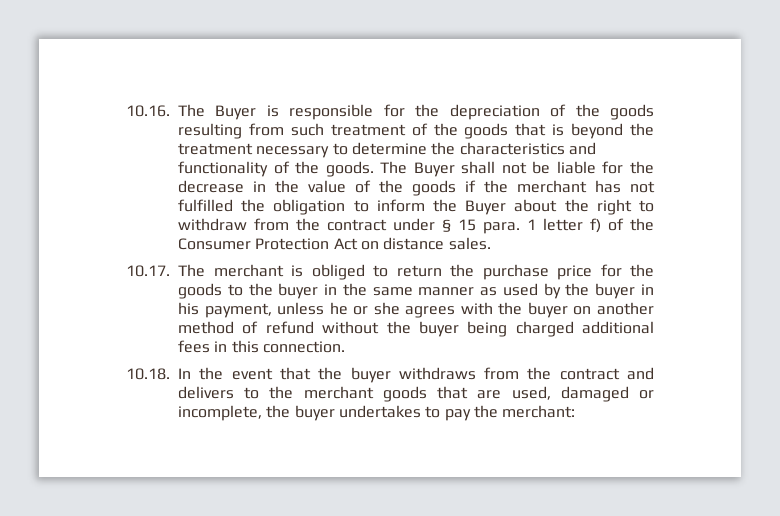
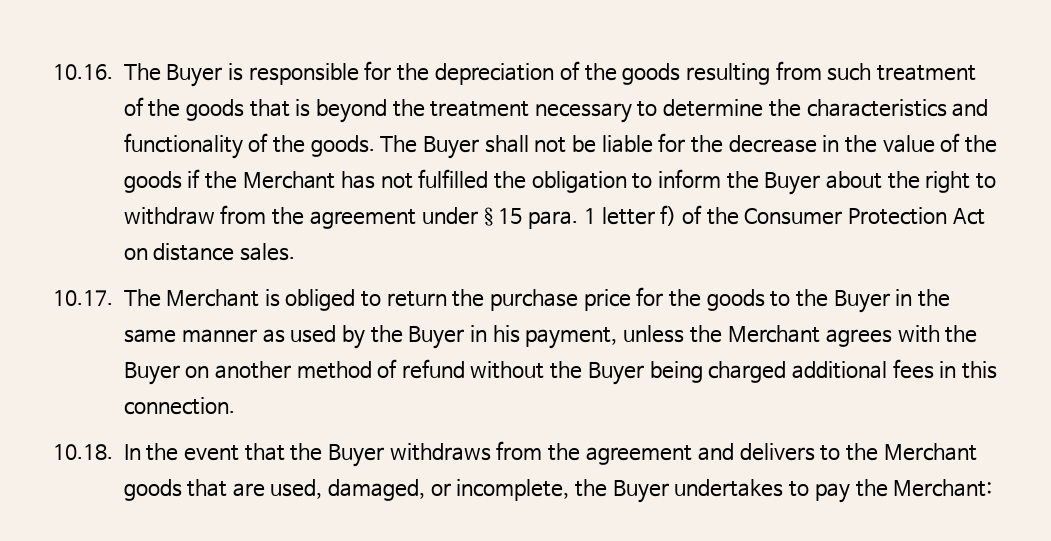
[517,180,587,193] merchant -> [242,171,336,189] Merchant
[327,219,387,231] contract -> [309,209,417,229] agreement
[213,264,284,277] merchant -> [166,289,260,307] Merchant
[278,283,319,299] buyer -> [833,290,890,313] Buyer
[595,283,636,299] buyer -> [408,326,465,349] Buyer
[329,302,400,315] he or she -> [689,325,821,343] the Merchant
[527,302,568,318] buyer -> [123,362,180,385] Buyer
[418,321,459,337] buyer -> [587,362,644,385] Buyer
[350,367,391,383] buyer -> [327,444,384,467] Buyer
[559,368,620,380] contract -> [585,445,693,465] agreement
[303,386,374,399] merchant -> [883,443,977,461] Merchant
[560,386,629,402] damaged -> [328,479,426,501] damaged,
[294,405,335,421] buyer -> [612,480,669,503] Buyer
[502,405,576,418] merchant: -> [893,479,993,497] Merchant:

